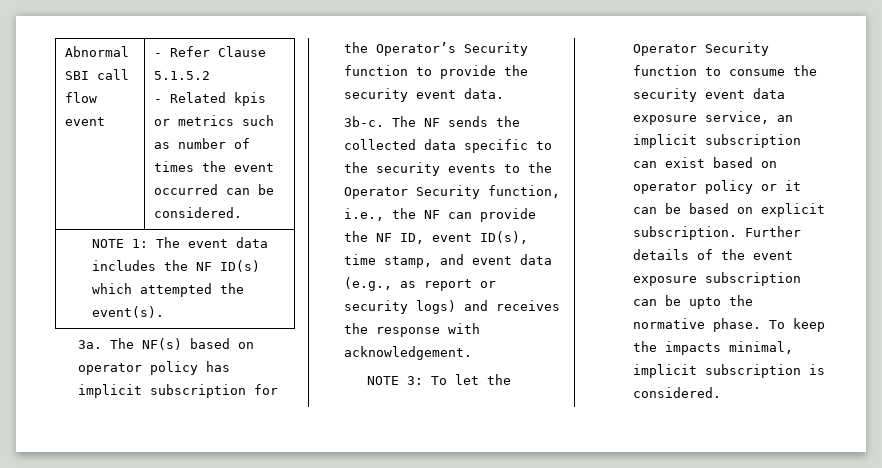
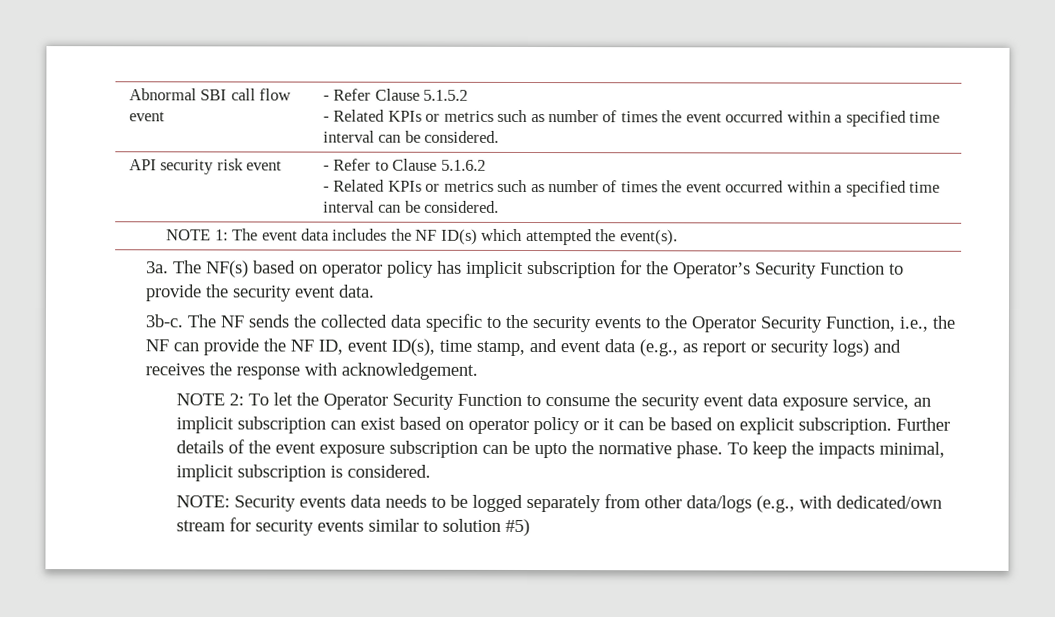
[233,92,266,106] kpis -> [387,110,422,122] KPIs
(218, 189) none -> [786,110,941,127] [322,130,500,143] [128,158,283,175] [322,158,486,171] [322,179,941,197] [322,200,375,213] within a specified time interval can be considered. // API security risk event | - Refer to Clause 5.1.6.2 // - Related KPIs or metrics such as number of times the event occurred within a specified time interval
[343,65,408,76] function -> [820,262,886,275] Function
[487,185,560,198] function, -> [825,316,896,332] Function,
[406,376,423,385] 3: -> [229,393,245,406] 2:
[632,65,697,76] function -> [457,393,523,406] Function
(721, 392) none -> [176,494,943,513] [176,517,531,537] // NOTE: Security events data needs to be logged separately from other data/logs (e.g., with dedicated/own stream for security events similar to solution #5)

